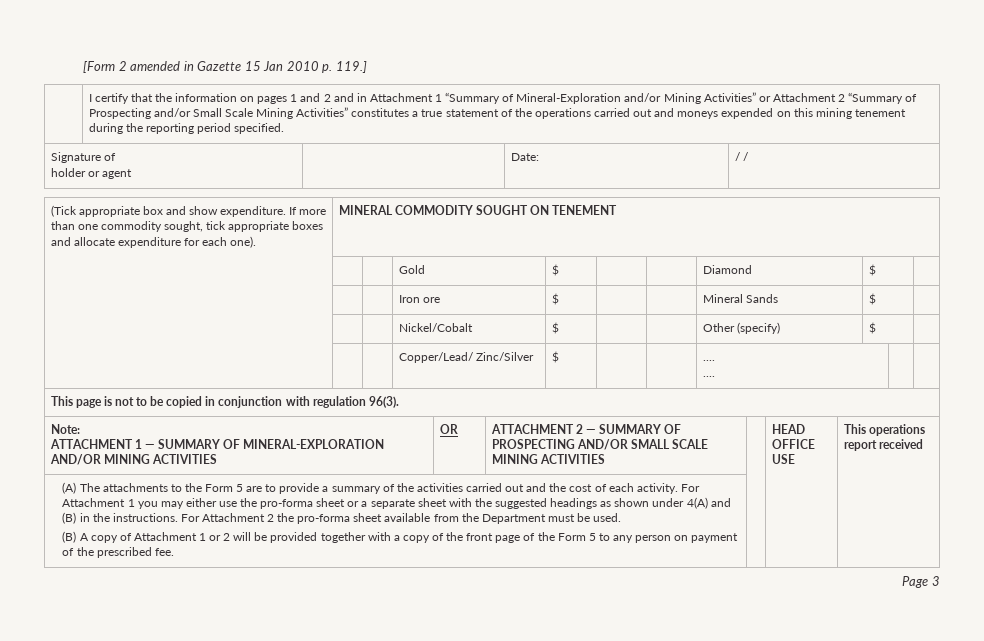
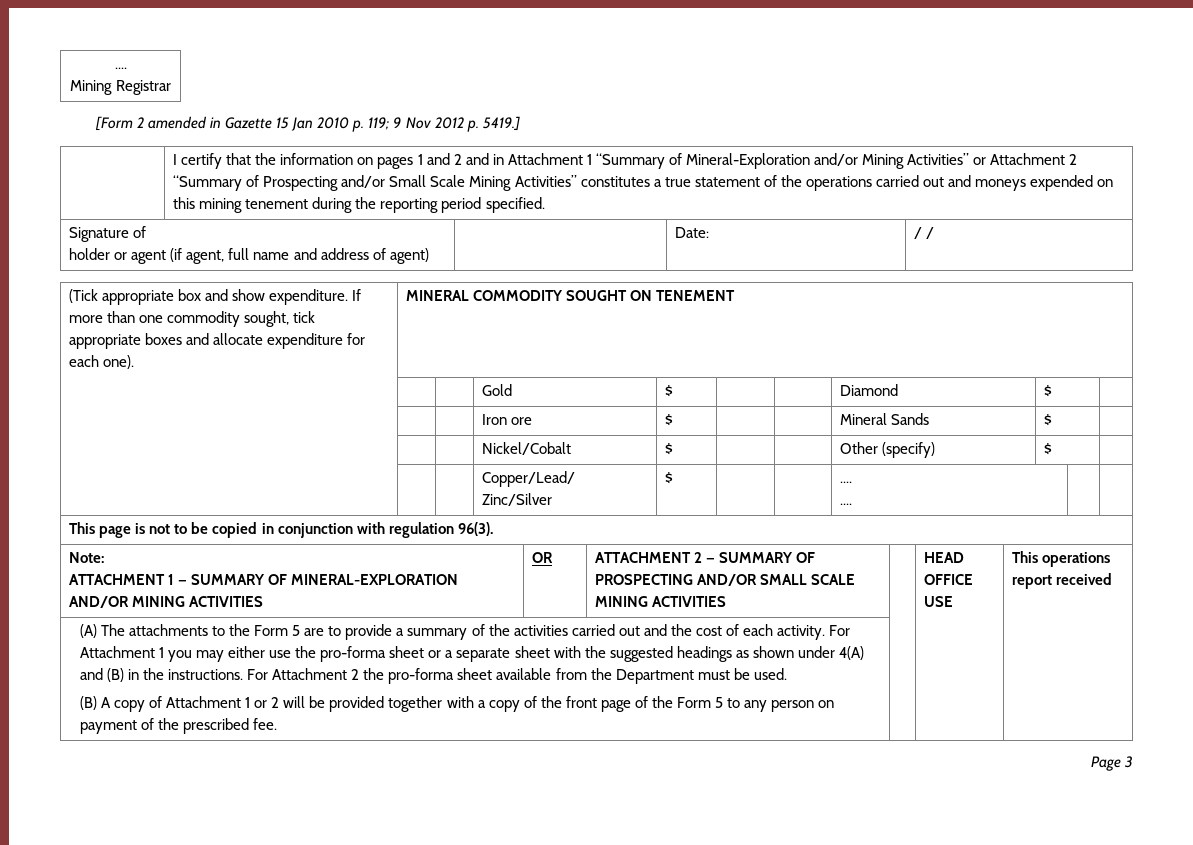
(83, 67) none -> [114,67,127,69] [70,80,171,95] .... // Mining Registrar //
[335,61,367,73] 119.] -> [368,116,520,132] 119; 9 Nov 2012 p. 5419.]
(132, 174) none -> [170,248,429,264] (if agent, full name and address of agent)

